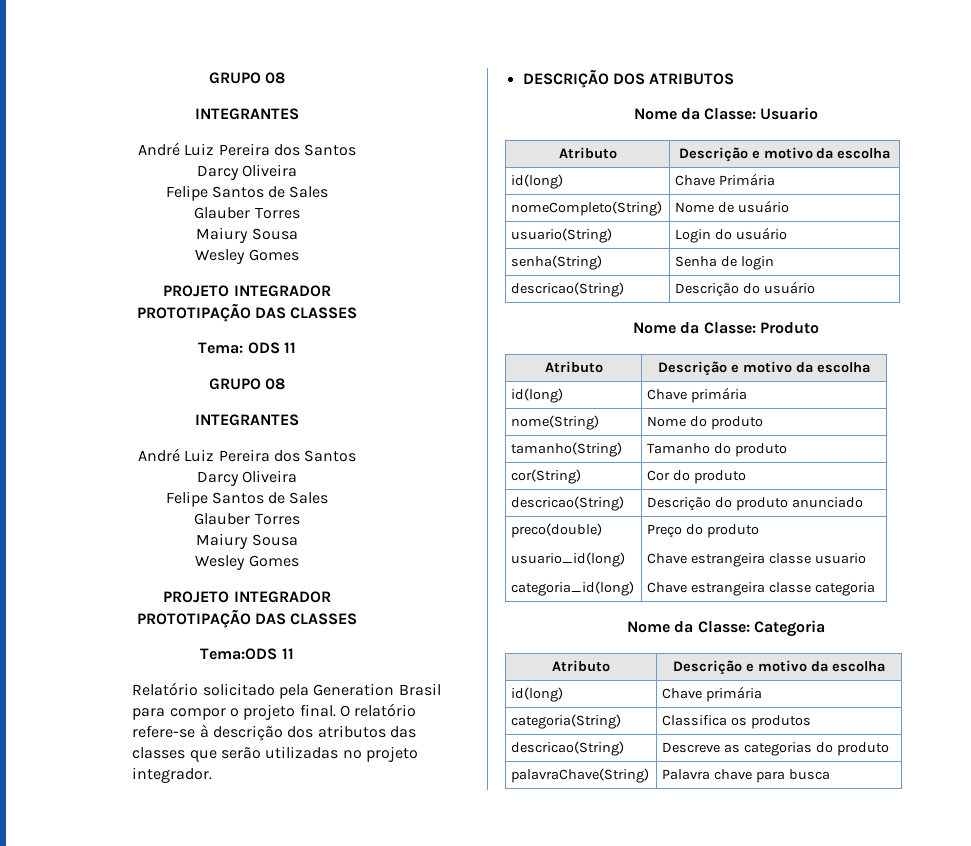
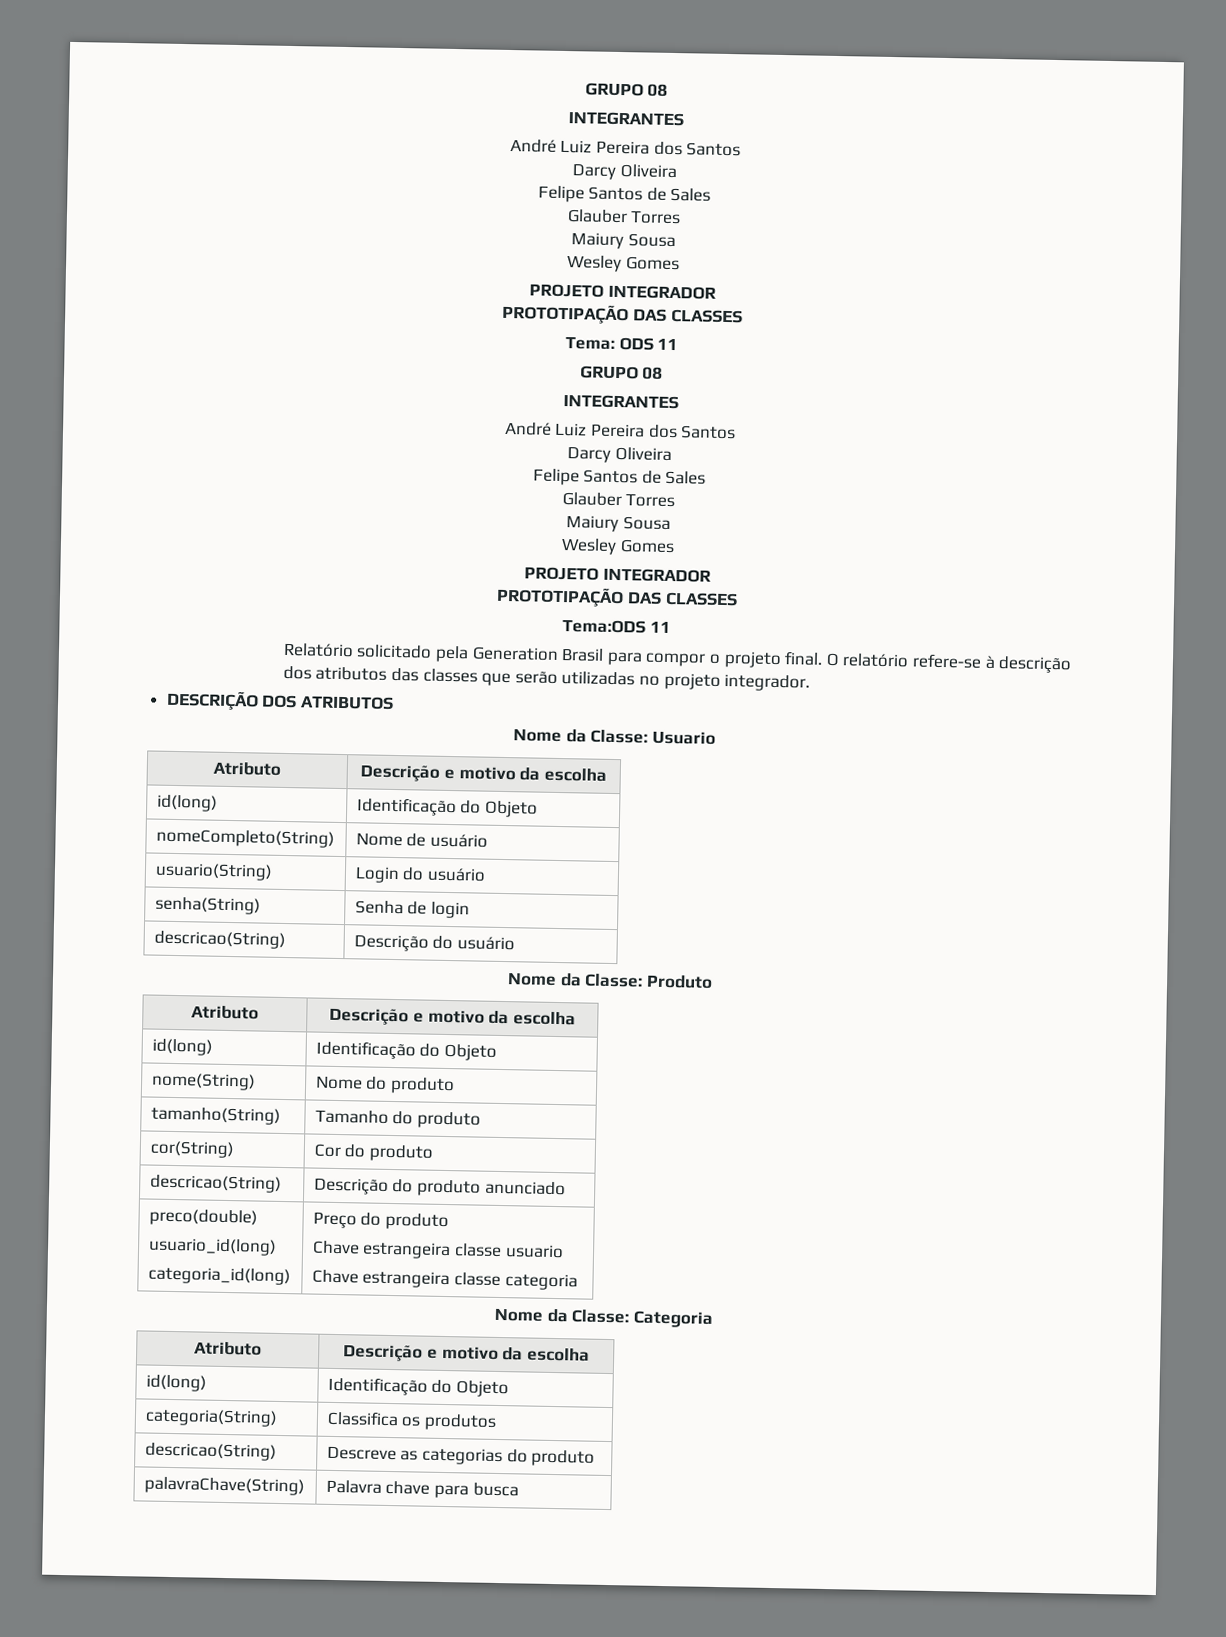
[675,173,776,186] Chave Primária -> [356,797,538,818] Identificação do Objeto
[647,387,748,403] Chave primária -> [315,1040,497,1061] Identificação do Objeto
[662,686,763,702] Chave primária -> [327,1376,509,1398] Identificação do Objeto

